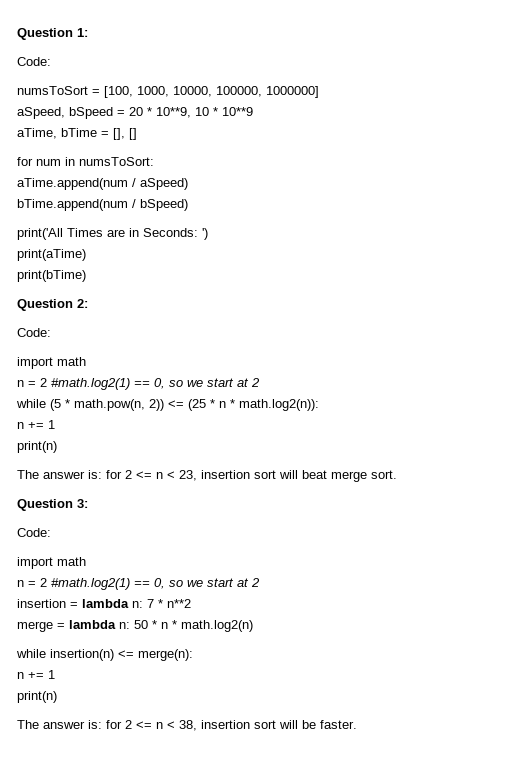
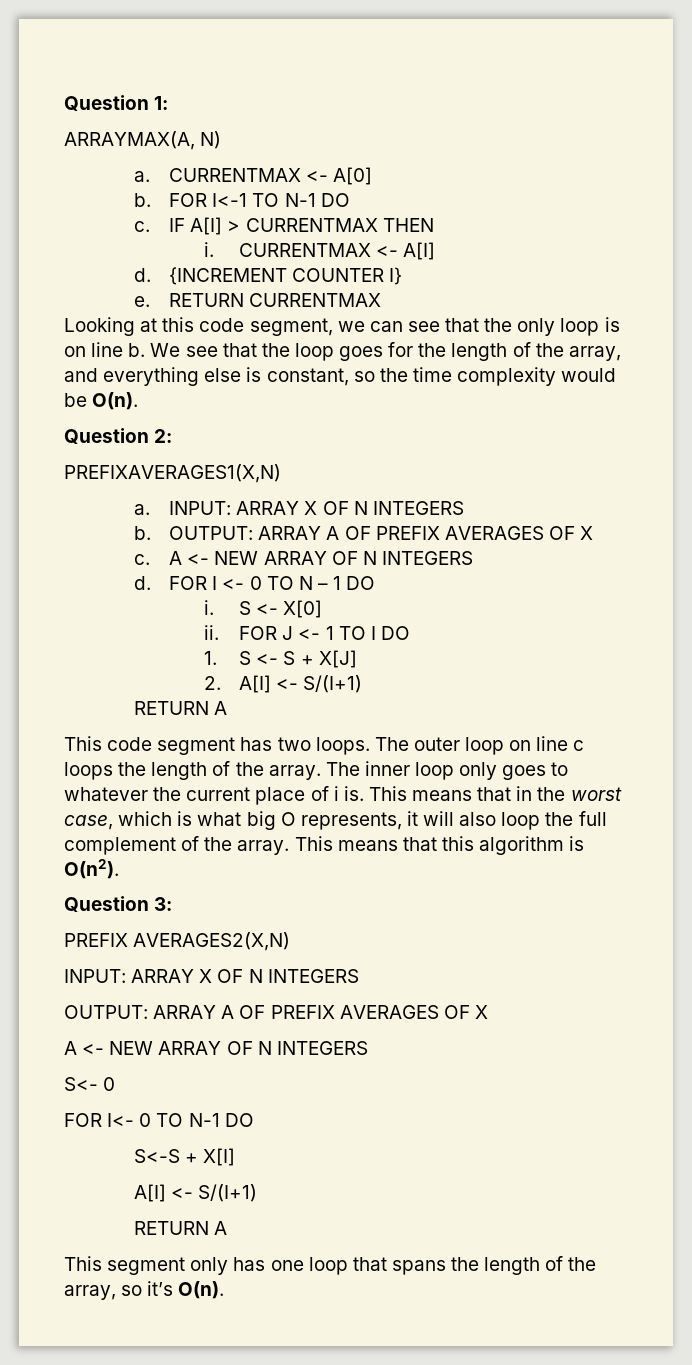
[17,57,51,66] [17,86,319,98] [17,107,253,119] [17,128,137,140] [17,157,154,166] [17,178,188,190] [17,199,188,211] [17,228,208,240] [17,249,86,261] [17,270,86,282] [17,299,88,311] [17,328,51,337] [17,357,86,369] [17,378,260,390] [16,399,319,411] [17,420,55,429] [17,441,57,453] [17,470,397,482] [17,499,88,511] [17,528,51,537] [17,557,86,569] [17,578,260,590] [17,599,191,608] [17,620,253,632] [16,649,193,661] [17,670,55,679] [17,691,57,703] [17,720,357,731] Code: // numsToSort = [100, 1000, 10000, 100000, 1000000] // aSpeed, bSpeed = 20 * 10**9, 10 * 10**9 // aTime, bTime = [], [] // for num in numsToSort: // aTime.append(num / aSpeed) // bTime.append(num / bSpeed) // print('All Times are in Seconds: ') // print(aTime) // print(bTime) // Question 2: // Code: // import math // n = 2 #math.log2(1) == 0, so we start at 2 // while (5 * math.pow(n, 2)) <= (25 * n * math.log2(n)): // n += 1 // print(n) // The answer is: for 2 <= n < 23, insertion sort will beat merge sort. // Question 3: // Code: // import math // n = 2 #math.log2(1) == 0, so we start at 2 // insertion = lambda n: 7 * n**2 // merge = lambda n: 50 * n * math.log2(n) // while insertion(n) <= merge(n): // n += 1 // print(n) // The answer is: for 2 <= n < 38, insertion sort will be faster. -> [64,131,222,150] [134,167,373,185] [134,193,350,207] [134,217,434,235] [204,242,436,260] [134,267,403,285] [134,293,382,307] [64,317,620,336] [64,342,621,361] [64,367,617,386] [64,392,139,410] [64,428,173,444] [64,464,281,483] [134,501,464,515] [134,526,594,540] [134,551,473,565] [134,576,376,590] [204,600,323,618] [204,625,410,640] [204,650,357,668] [204,675,363,693] [134,701,228,715] [64,736,585,755] [64,761,569,780] [64,786,622,805] [64,811,607,830] [64,836,585,855] [64,859,119,879] [64,896,173,912] [64,932,291,951] [64,969,359,983] [64,1005,488,1019] [64,1041,368,1055] [64,1077,116,1091] [64,1113,254,1127] [134,1148,236,1166] [134,1184,258,1202] [134,1221,228,1235] [64,1256,597,1275] [64,1281,225,1300] ARRAYMAX(A, N) // a. CURRENTMAX <- A[0] // b. FOR I<-1 TO N-1 DO // c. IF A[I] > CURRENTMAX THEN // i. CURRENTMAX <- A[I] // d. {INCREMENT COUNTER I} // e. RETURN CURRENTMAX // Looking at this code segment, we can see that the only loop is on line b. We see that the loop goes for the length of the array, and everything else is constant, so the time complexity would be O(n). // Question 2: // PREFIXAVERAGES1(X,N) // a. INPUT: ARRAY X OF N INTEGERS // b. OUTPUT: ARRAY A OF PREFIX AVERAGES OF X // c. A <- NEW ARRAY OF N INTEGERS // d. FOR I <- 0 TO N – 1 DO // i. S <- X[0] // ii. FOR J <- 1 TO I DO // 1. S <- S + X[J] // 2. A[I] <- S/(I+1) // RETURN A // This code segment has two loops. The outer loop on line c loops the length of the array. The inner loop only goes to whatever the current place of i is. This means that in the worst case, which is what big O represents, it will also loop the full complement of the array. This means that this algorithm is O(n2). // Question 3: // PREFIX AVERAGES2(X,N) // INPUT: ARRAY X OF N INTEGERS // OUTPUT: ARRAY A OF PREFIX AVERAGES OF X // A <- NEW ARRAY OF N INTEGERS // S<- 0 // FOR I<- 0 TO N-1 DO // S<-S + X[I] // A[I] <- S/(I+1) // RETURN A // This segment only has one loop that spans the length of the array, so it’s O(n).

